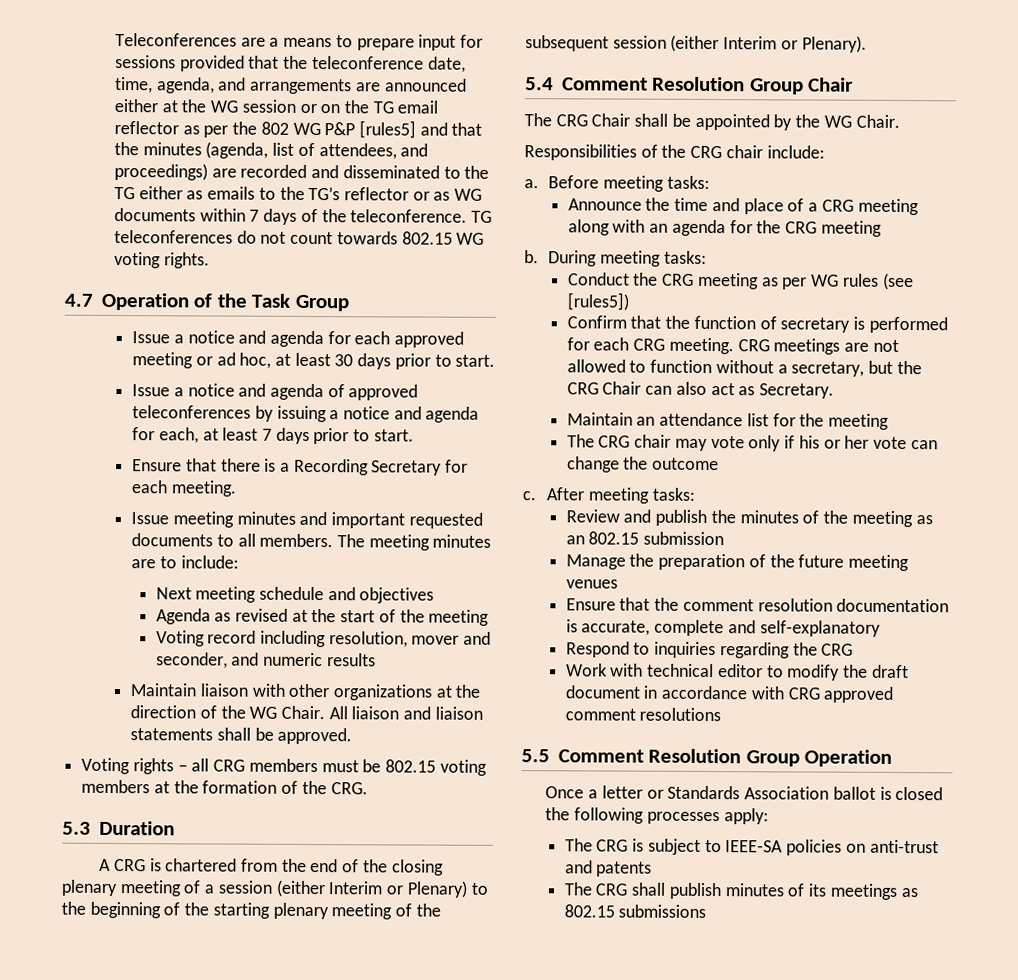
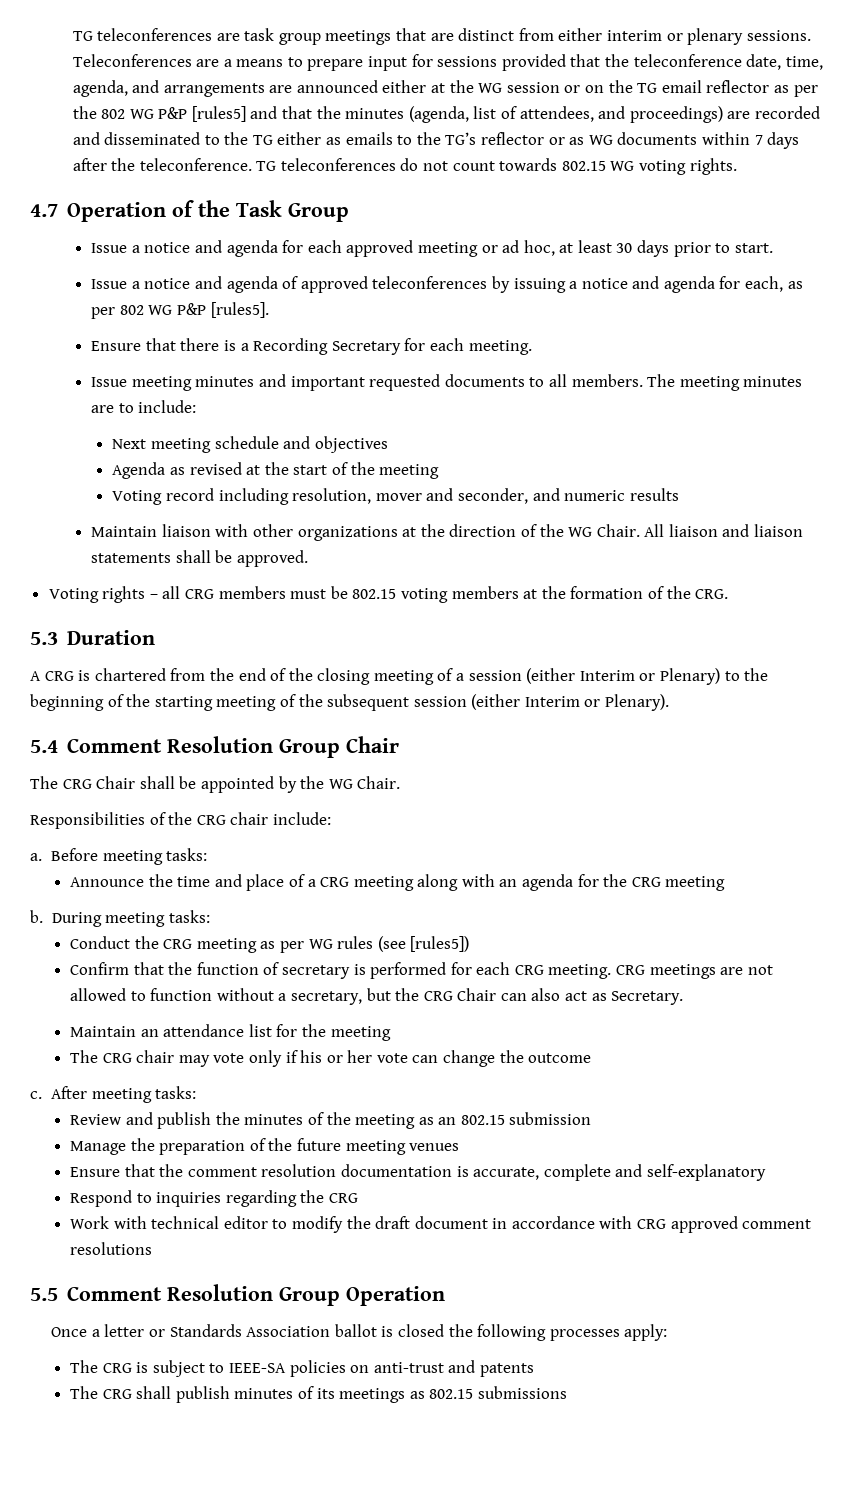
(114, 39) none -> [72,28,811,45] TG teleconferences are task group meetings that are distinct from either interim or plenary sessions.
[300,208,318,223] of -> [72,158,107,171] after
[202,427,414,445] at least 7 days prior to start. -> [787,281,803,289] [91,302,269,319] as per 802 WG P&P [rules5].
[61,879,118,897] plenary -> (371, 676) none
[272,902,329,920] plenary -> (213, 703) none

